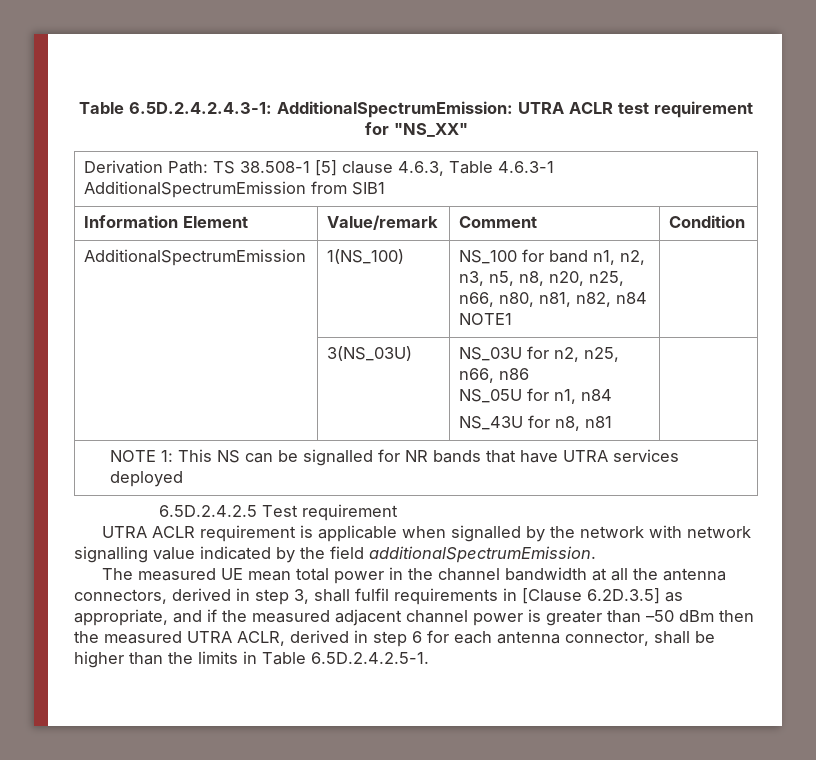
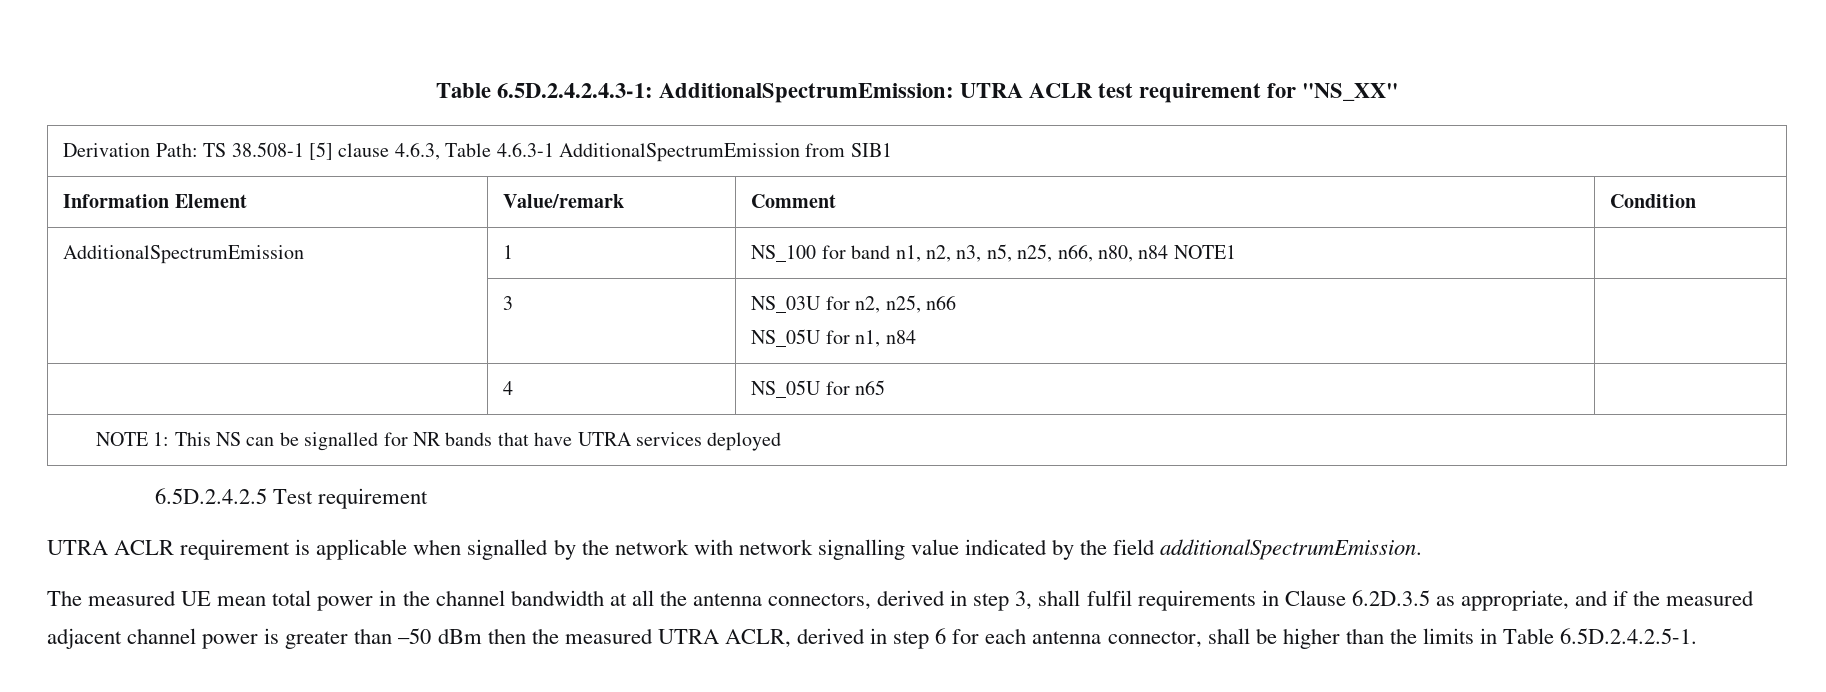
[327,249,405,264] 1(NS_100) -> [503,245,514,259] 1
[519,271,585,286] n8, n20, -> (1012, 253) none
[539,292,612,307] n81, n82, -> (1133, 253) none
[327,346,413,361] 3(NS_03U) -> [503,296,514,310] 3
[459,368,530,383] n66, n86 -> [925,295,956,310] n66
[459,415,613,431] // NS_43U for n8, n81 -> [503,381,514,395] [751,380,886,398] | // | 4 | NS_05U for n65
[522,588,660,604] [Clause 6.2D.3.5] -> [1284,590,1430,606] Clause 6.2D.3.5

